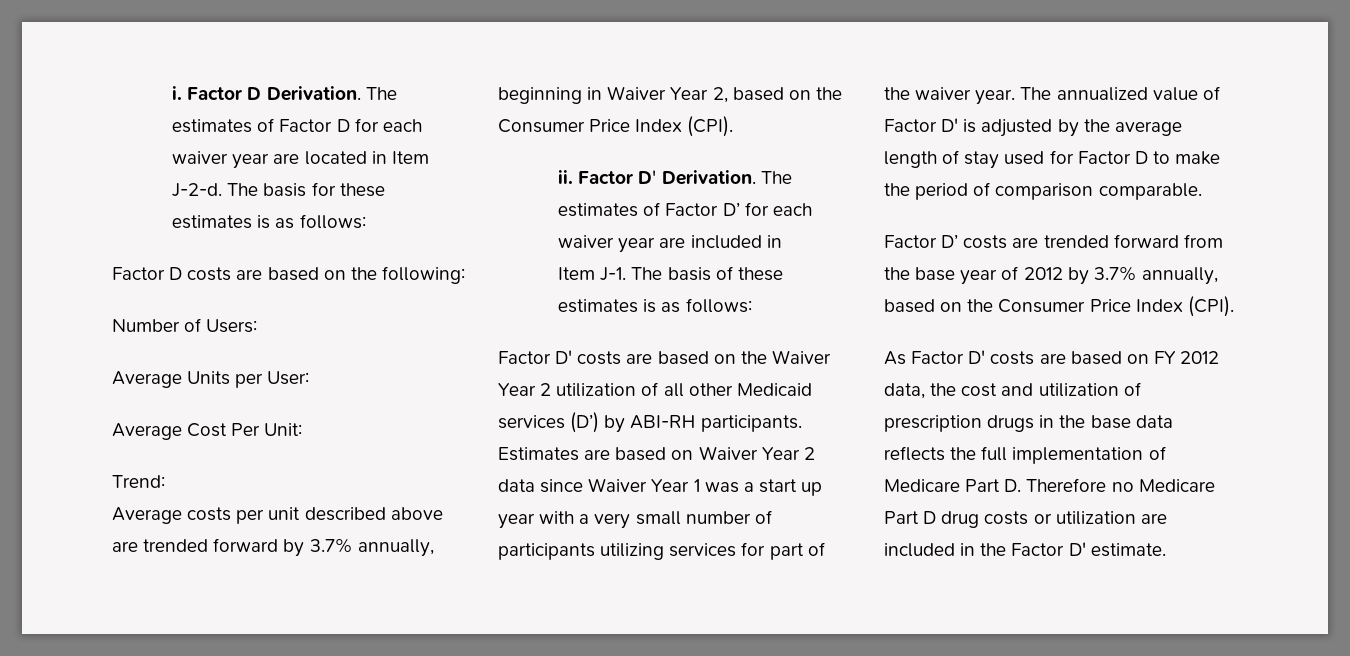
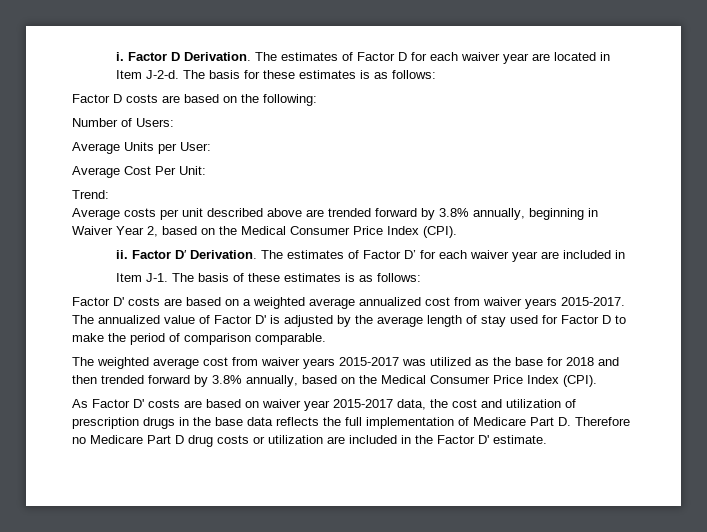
[309,538,353,553] 3.7% -> [439,208,469,217] 3.8%
(842, 93) none -> [241,226,286,235] Medical
[740,350,831,364] [498,382,812,397] [498,412,802,433] [498,446,815,461] [498,478,823,496] [498,510,772,529] [498,542,825,560] [884,87,1016,105] the Waiver Year 2 utilization of all other Medicaid services (D’) by ABI-RH participants. Estimates are based on Waiver Year 2 data since Waiver Year 1 was a start up year with a very small number of participants utilizing services for part of the waiver year. -> [243,297,625,309] a weighted average annualized cost from waiver years 2015-2017.
[884,234,1223,249] [884,266,1137,285] Factor D’ costs are trended forward from the base year of 2012 by 3.7% -> [72,357,619,369] [72,375,242,387] The weighted average cost from waiver years 2015-2017 was utilized as the base for 2018 and then trended forward by 3.8%
(994, 305) none -> [381,375,426,384] Medical
[1153,351,1220,364] FY 2012 -> [262,399,393,411] waiver year 2015-2017

